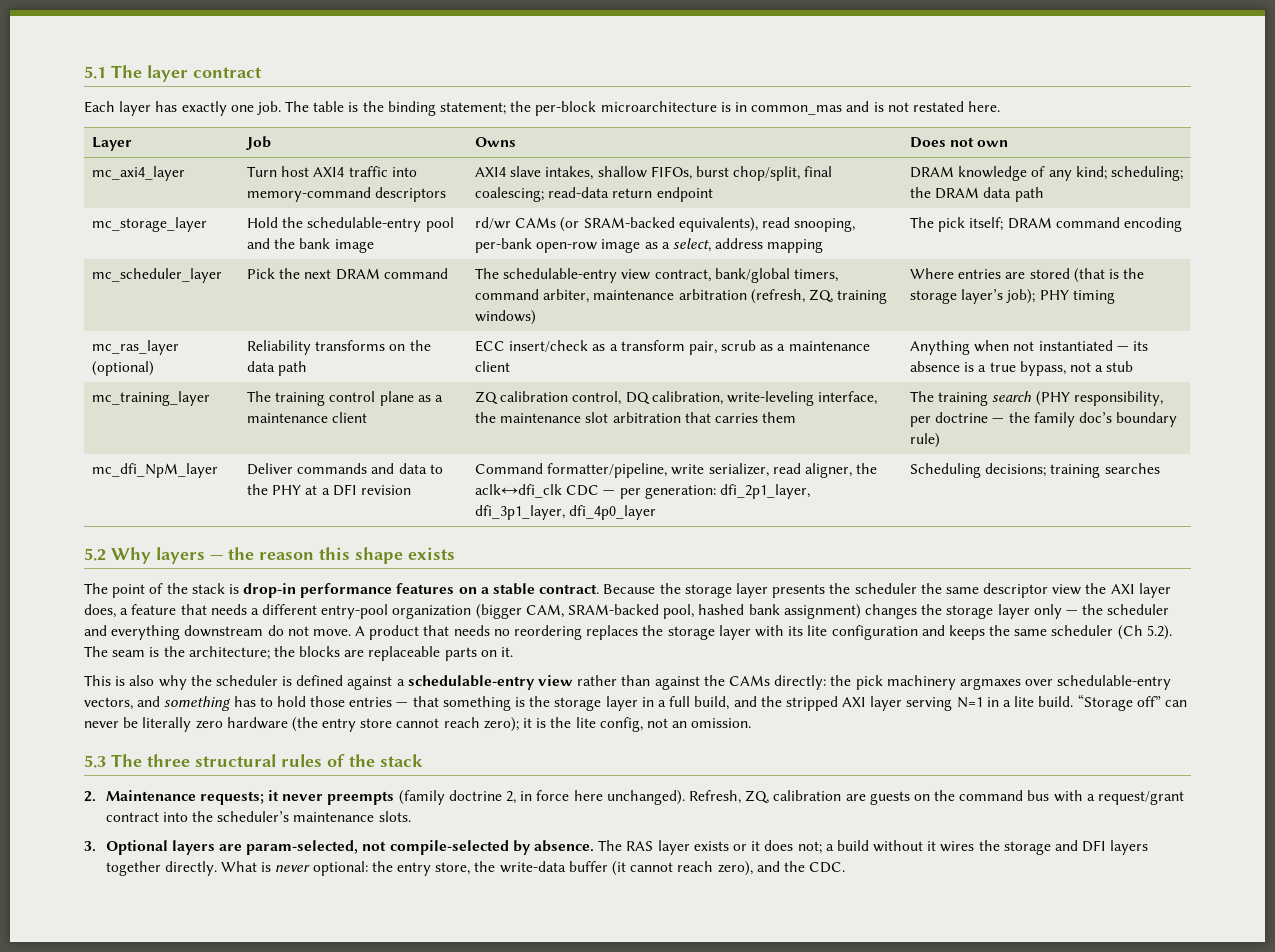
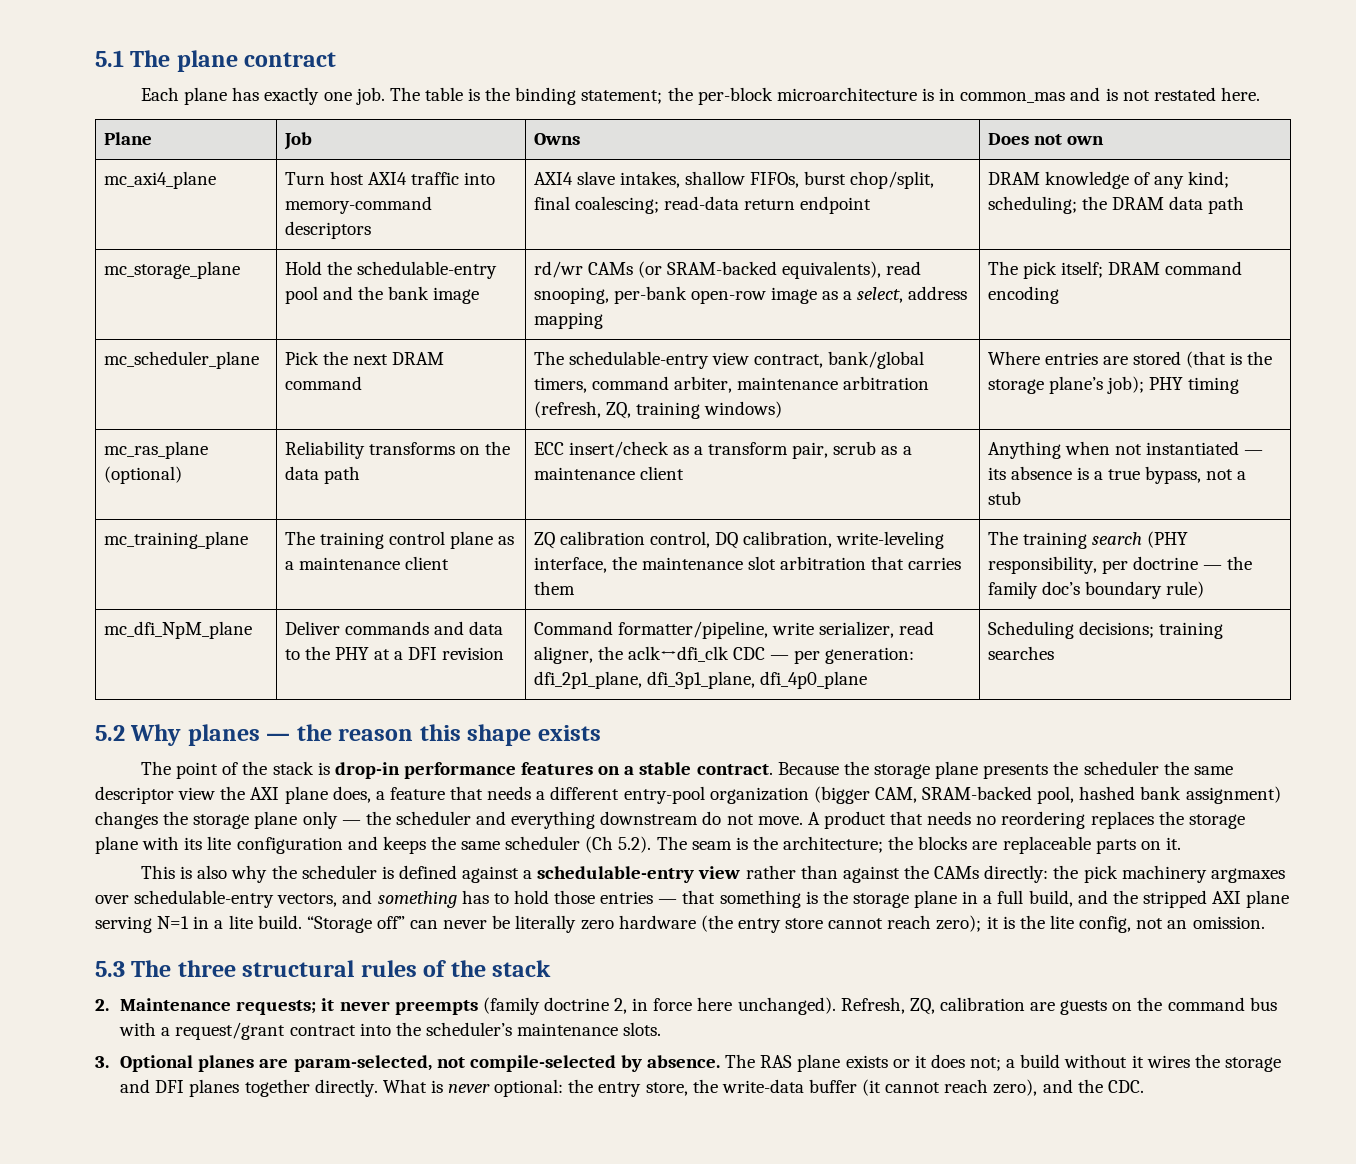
[147,65,188,82] layer -> [176,50,238,72] plane
[119,101,152,116] layer -> [184,87,228,105] plane
[91,137,132,151] Layer -> [103,132,152,145] Plane
[91,166,185,181] mc_axi4_layer -> [103,171,216,189] mc_axi4_plane
[91,217,207,232] mc_storage_layer -> [103,261,240,279] mc_storage_plane
[91,268,222,283] mc_scheduler_layer -> [103,351,259,369] mc_scheduler_plane
[961,289,1004,304] layer’s -> [1048,376,1103,394] plane’s
[91,340,179,355] mc_ras_layer -> [103,441,208,459] mc_ras_plane
[91,391,210,406] mc_training_layer -> [103,531,248,549] mc_training_plane
[91,463,218,478] mc_dfi_NpM_layer -> [103,621,252,639] mc_dfi_NpM_plane
[719,484,810,499] [474,505,657,520] dfi_2p1_layer, dfi_3p1_layer, dfi_4p0_layer -> [533,671,867,689] dfi_2p1_plane, dfi_3p1_plane, dfi_4p0_plane
[156,547,205,564] layers -> [187,724,260,746] planes
[735,583,768,598] layer -> [935,761,979,779] plane
[1138,583,1171,598] layer -> [284,786,328,804] plane
[997,604,1030,619] layer -> [254,811,298,829] plane
[718,625,751,640] layer -> [95,836,138,854] plane
[605,696,638,711] layer -> [914,890,958,908] plane
[870,696,903,711] layer -> [1246,890,1290,908] plane
[171,840,215,855] layers -> [198,1055,255,1072] planes
[657,840,690,855] layer -> [797,1054,841,1072] plane
[1110,840,1149,855] layers -> [189,1079,240,1097] planes

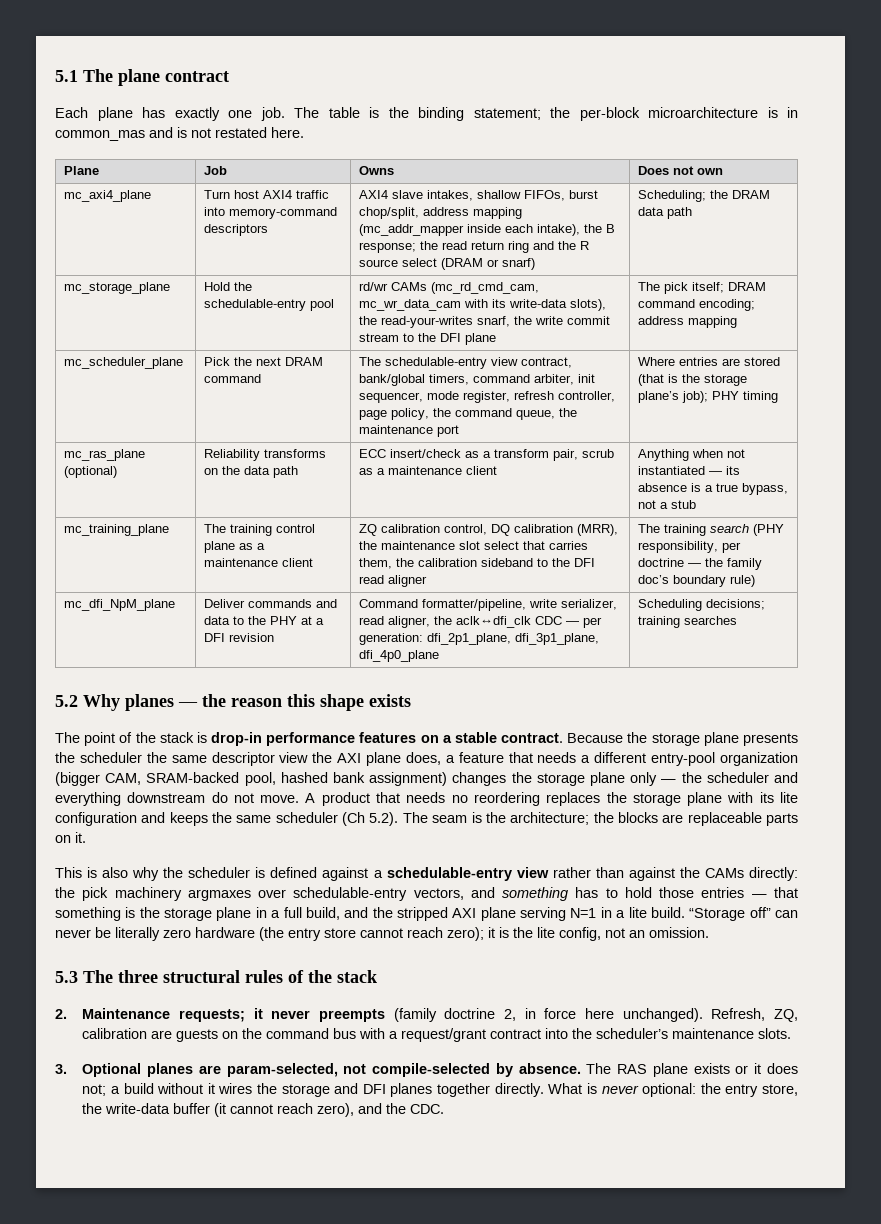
[533,196,872,214] [987,171,1230,189] [987,196,1077,214] final coalescing; read-data return endpoint | DRAM knowledge of any kind; scheduling; -> [423,207,523,219] [359,224,616,236] [359,241,590,253] [359,258,536,270] [638,190,707,202] address mapping (mc_addr_mapper inside each intake), the B response; the read return ring and the R source select (DRAM or snarf) | Scheduling;
[322,286,480,304] [533,261,922,279] [533,286,968,304] [533,312,603,329] and the bank image | rd/wr CAMs (or SRAM-backed equivalents), read snooping, per-bank open-row image as a select, address mapping -> [359,282,540,294] [359,299,607,311] [359,316,611,328] [359,333,497,345] | rd/wr CAMs (mc_rd_cmd_cam, mc_wr_data_cam with its write-data slots), the read-your-writes snarf, the write commit stream to the DFI plane
[987,286,1059,304] encoding -> [699,299,756,311] [638,316,738,328] encoding; address mapping
[736,376,930,390] [533,401,782,419] maintenance arbitration (refresh, ZQ, training windows) -> [578,374,596,383] [359,391,616,403] [359,408,578,420] [359,425,460,437] init sequencer, mode register, refresh controller, page policy, the command queue, the maintenance port
[743,531,945,549] [533,557,607,573] calibration, write-leveling interface, -> [514,524,619,536] calibration (MRR),
[780,556,867,570] arbitration -> [484,541,520,550] select
[533,581,575,595] them -> [359,558,596,569] [359,575,428,587] them, the calibration sideband to the DFI read aligner

